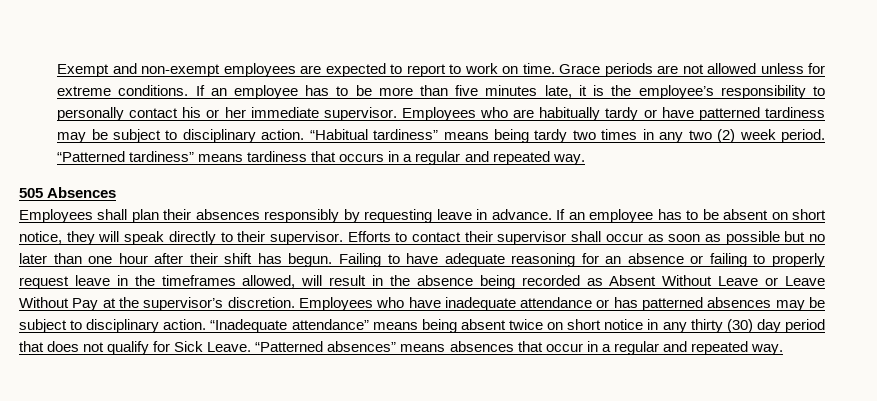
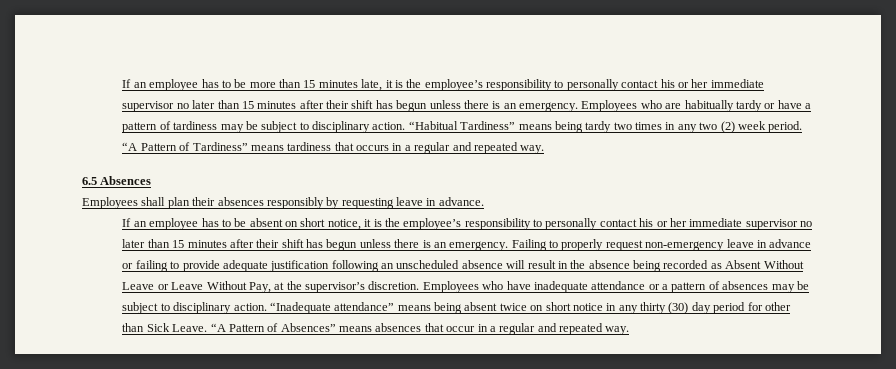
[57,63,826,77] [57,85,189,96] Exempt and non-exempt employees are expected to report to work on time. Grace periods are not allowed unless for extreme conditions. -> (122, 83) none
[455,85,479,96] five -> [303,80,316,88] 15
[323,107,397,121] supervisor. -> [122,100,579,112] supervisor no later than 15 minutes after their shift has begun unless there is an emergency.
[698,107,760,121] patterned -> [805,103,812,109] [122,121,171,133] a pattern of
[373,129,439,140] tardiness” -> [460,121,516,130] Tardiness”
[57,151,195,162] “Patterned tardiness” -> [122,142,248,151] “A Pattern of Tardiness”
[19,188,43,198] 505 -> [82,177,97,185] 6.5
(552, 214) none -> (484, 201) //
[66,231,826,245] [19,253,825,267] [19,275,296,289] they will speak directly to their supervisor. Efforts to contact their supervisor shall occur as soon as possible but no later than one hour after their shift has begun. Failing to have adequate reasoning for an absence or failing to properly request leave in the timeframes allowed, -> [364,218,813,230] [122,239,812,251] [122,260,503,272] it is the employee’s responsibility to personally contact his or her immediate supervisor no later than 15 minutes after their shift has begun unless there is an emergency. Failing to properly request non-emergency leave in advance or failing to provide adequate justification following an unscheduled absence
[72,298,99,311] Pay -> [248,282,271,293] Pay,
[613,297,704,311] has patterned -> [662,281,720,293] a pattern of
[19,341,397,355] that does not qualify for Sick Leave. “Patterned absences” -> [747,302,791,311] [122,323,336,332] for other than Sick Leave. “A Pattern of Absences”

